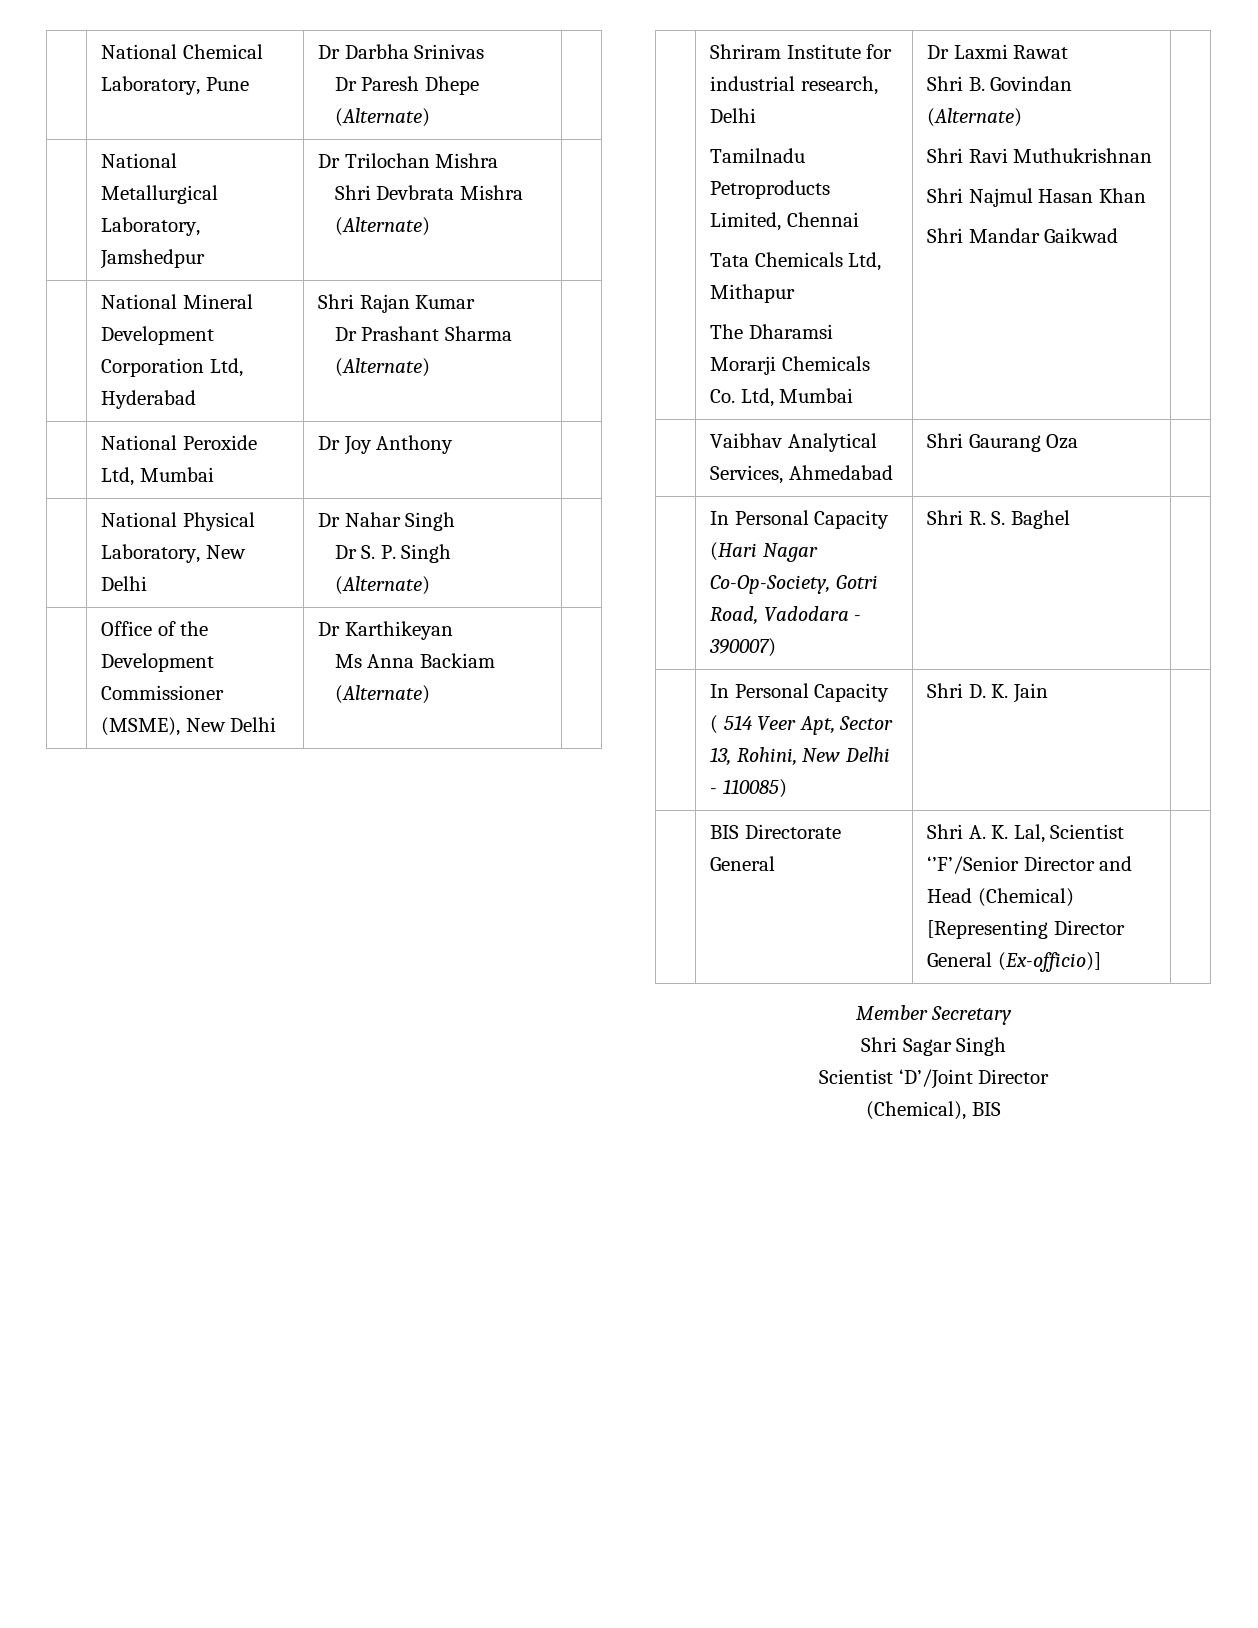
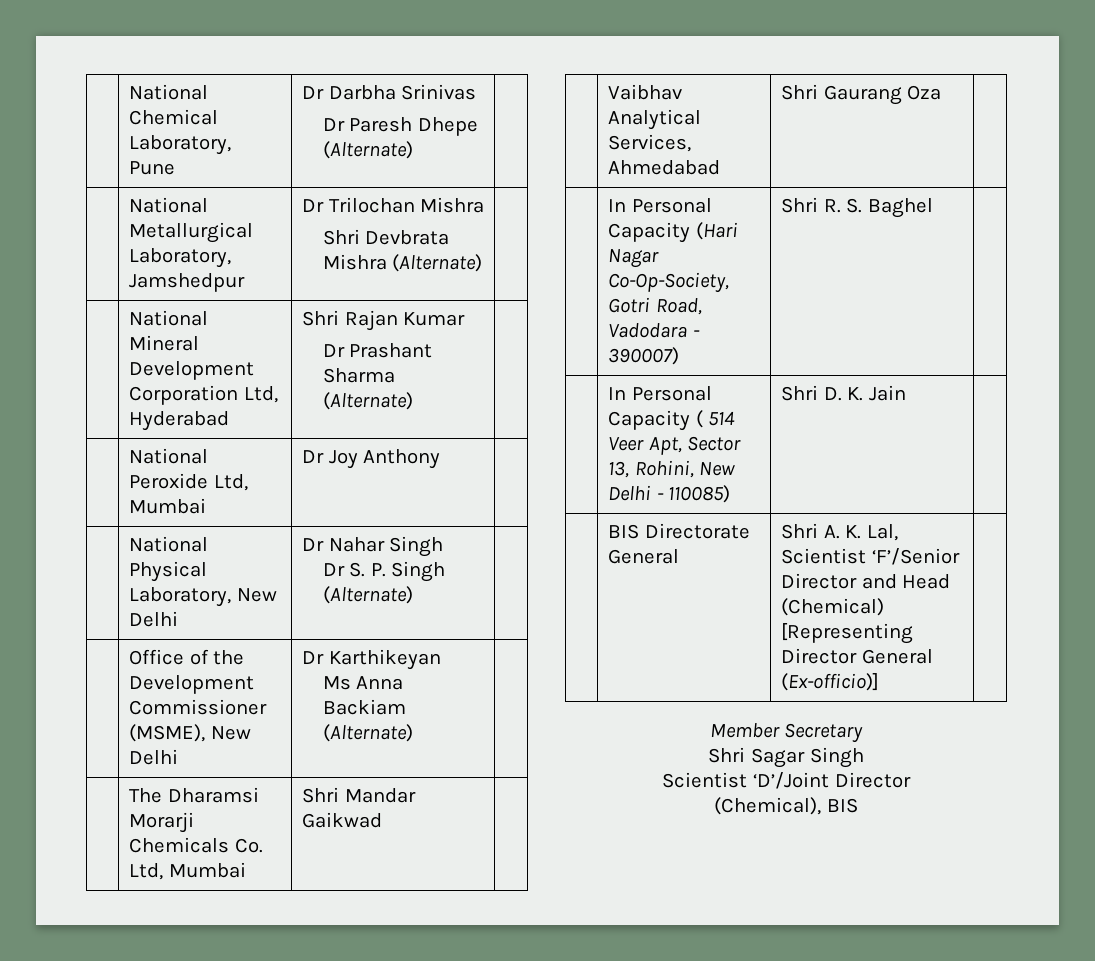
[710,44,893,59] [710,76,878,95] [710,108,757,123] [710,148,806,163] [710,180,831,199] [710,212,859,231] [710,252,882,271] [710,284,796,303] Shriram Institute for industrial research, Delhi // Tamilnadu Petroproducts Limited, Chennai // Tata Chemicals Ltd, Mithapur // -> (413, 733) none
[927,44,1069,59] [927,76,1073,91] [927,108,1023,127] [927,148,1153,163] [927,188,1146,207] Dr Laxmi Rawat // Shri B. Govindan (Alternate) // Shri Ravi Muthukrishnan // Shri Najmul Hasan Khan // -> (246, 870) none
[927,856,1020,874] ‘’F’/Senior -> [871,548,960,565] ‘F’/Senior

